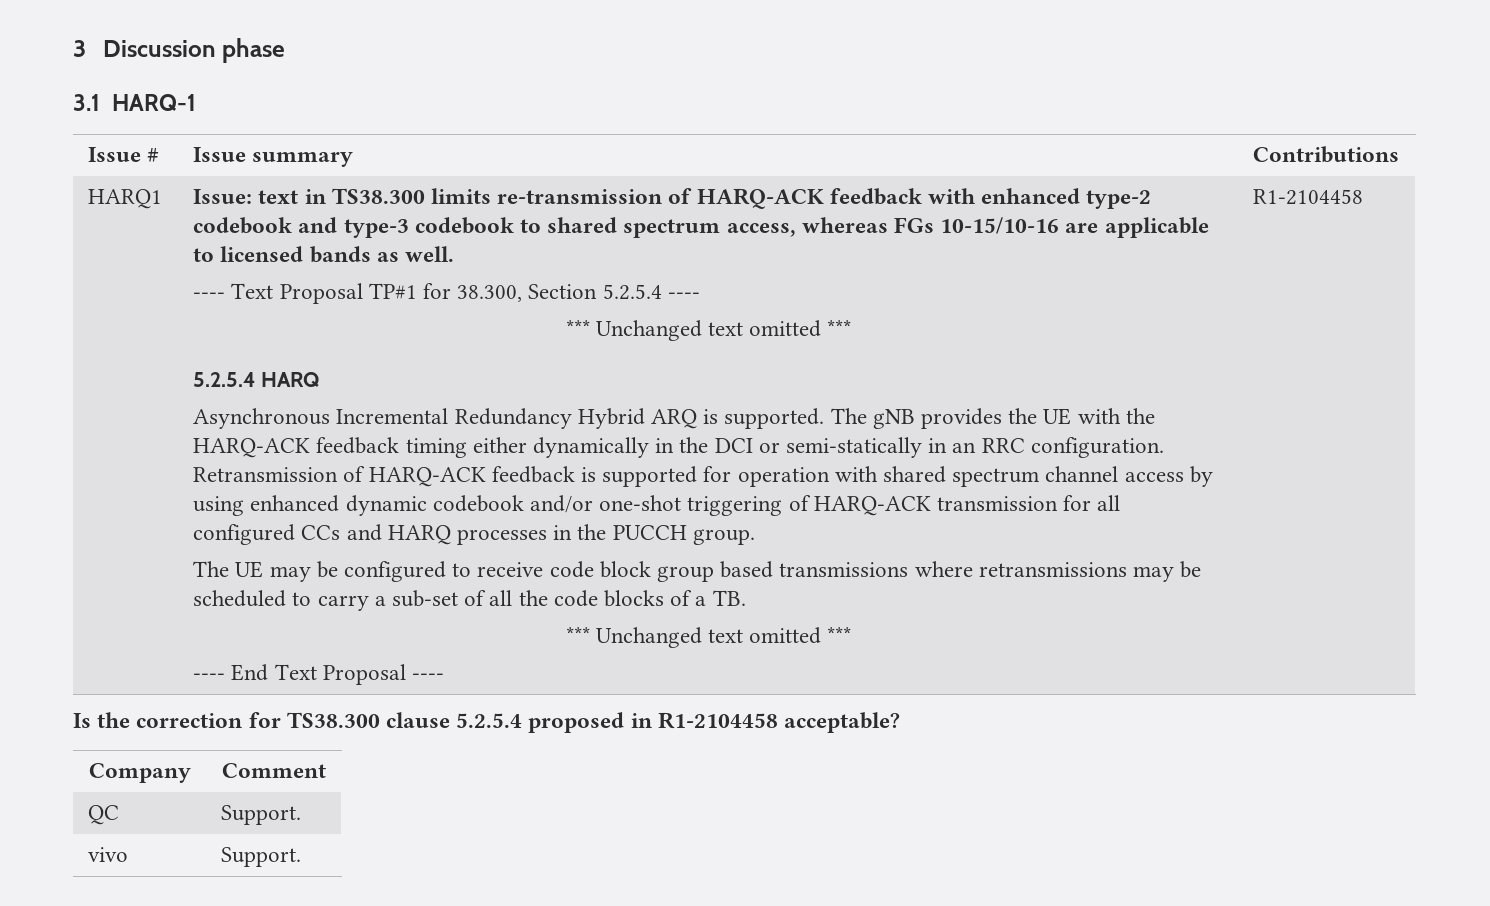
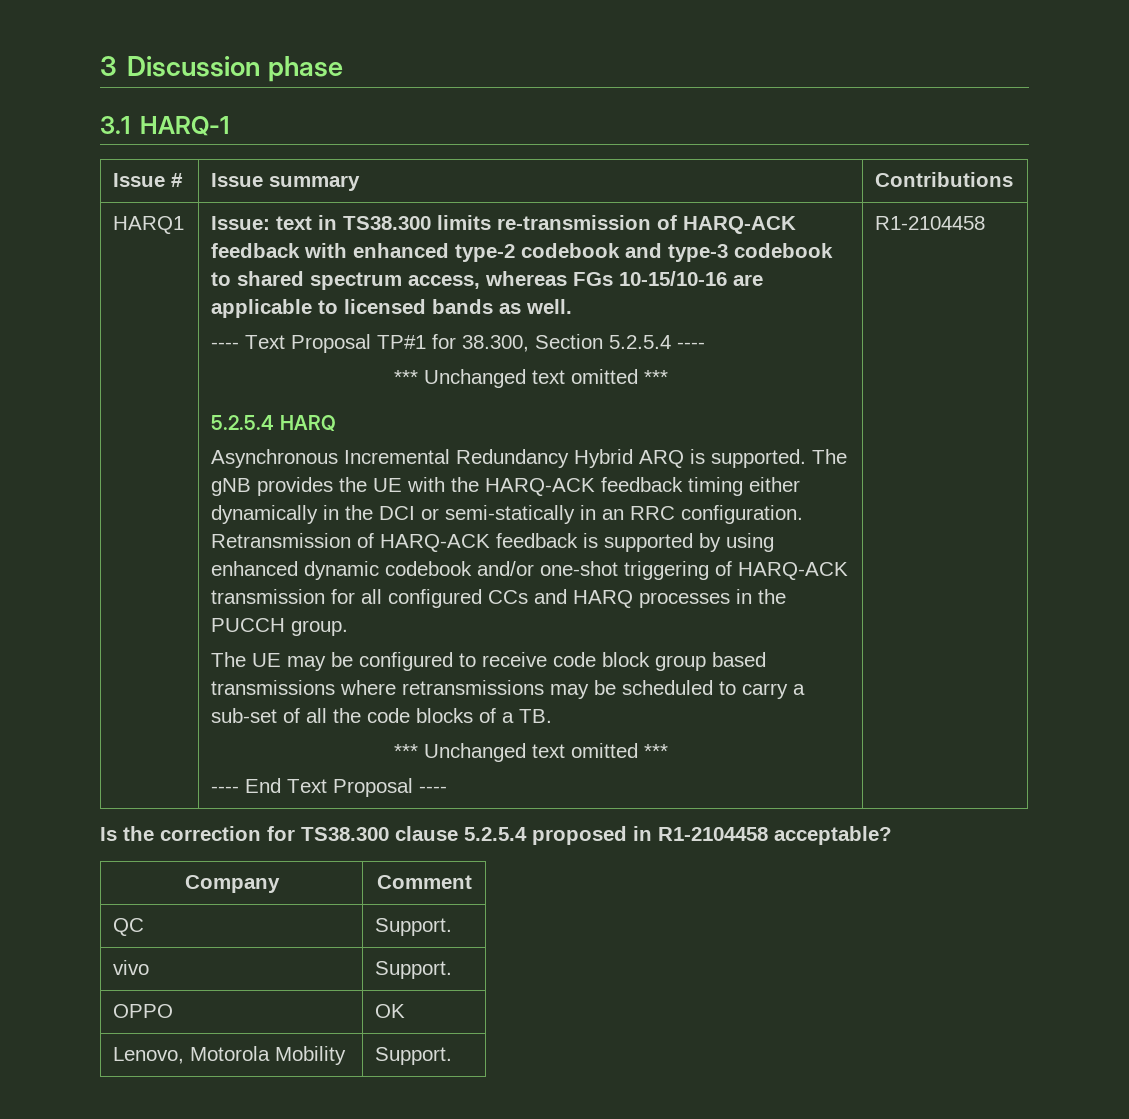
[703,466,1184,487] for operation with shared spectrum channel access -> (694, 542) none
(302, 857) none -> [113,1004,174,1018] [375,1004,406,1018] [113,1046,347,1065] [375,1047,453,1065] // OPPO | OK // Lenovo, Motorola Mobility | Support.

